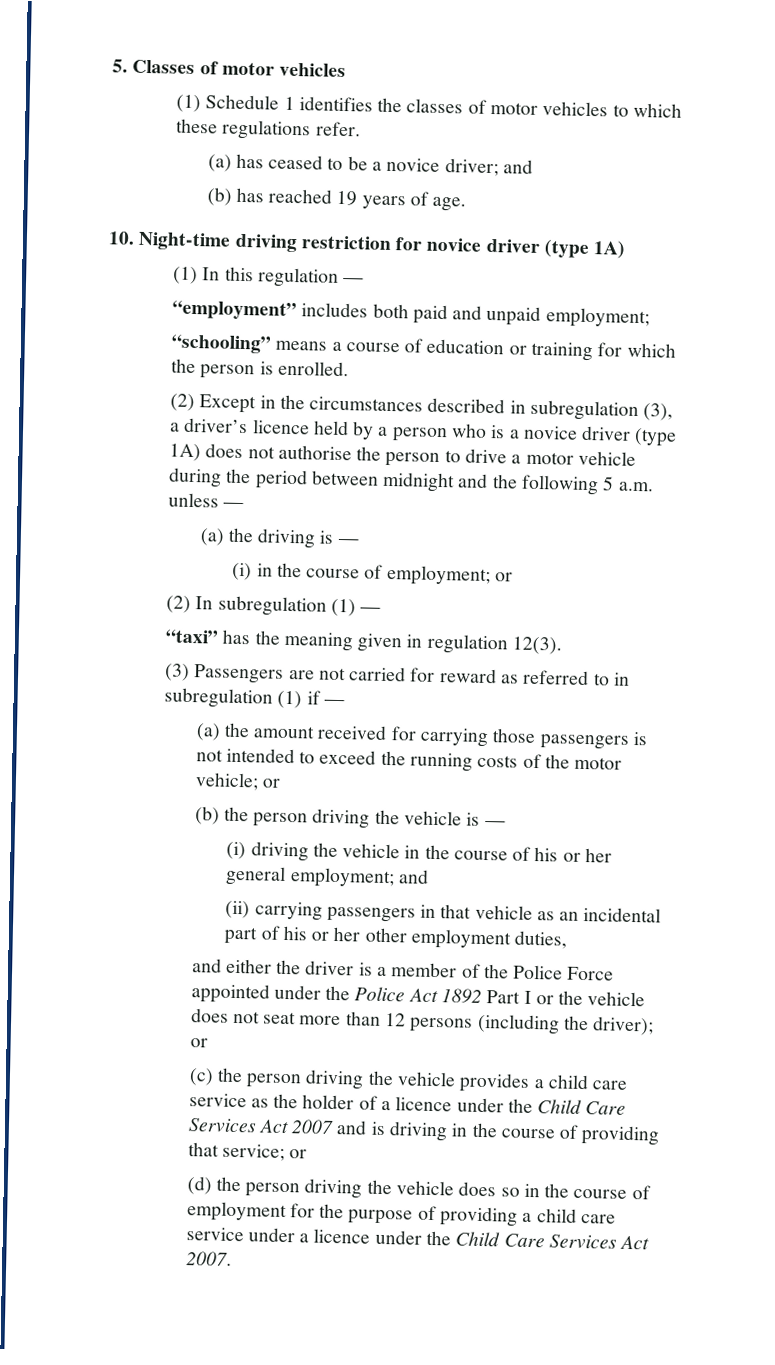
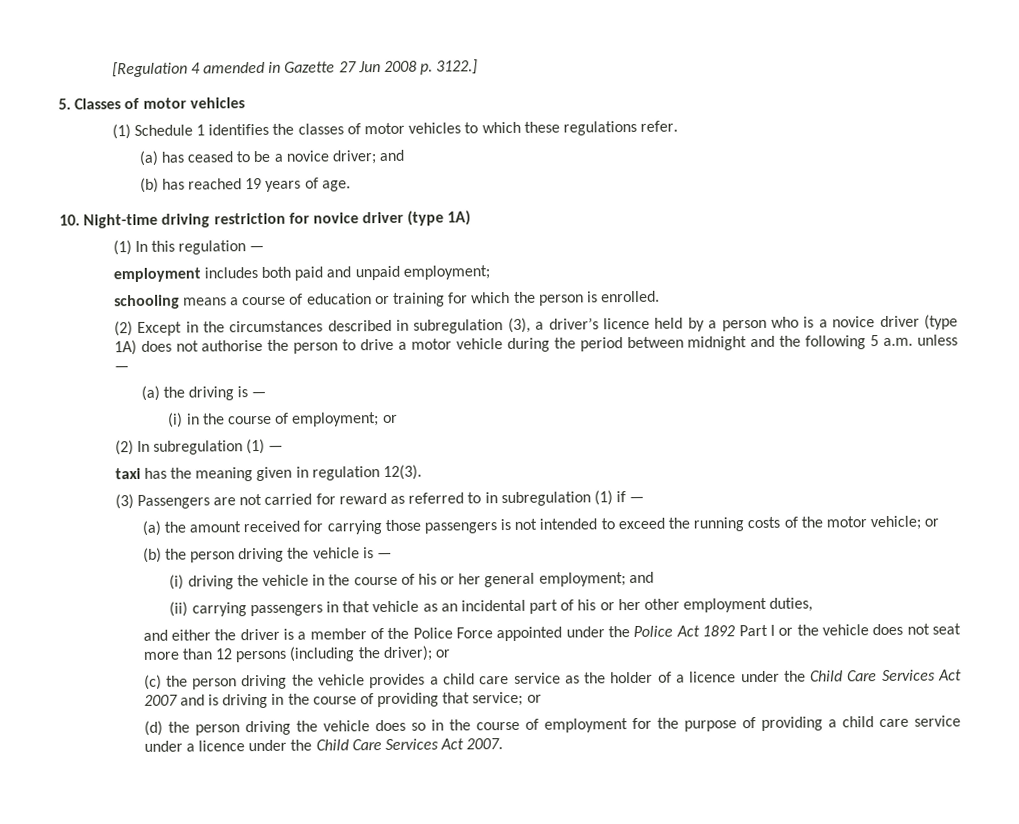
(112, 66) none -> [111,59,479,78] [Regulation 4 amended in Gazette 27 Jun 2008 p. 3122.] //
[172,300,298,321] “employment” -> [112,267,201,283] employment
[171,334,272,354] “schooling” -> [113,294,180,310] schooling
[165,629,220,644] “taxi” -> [114,467,141,480] taxi

